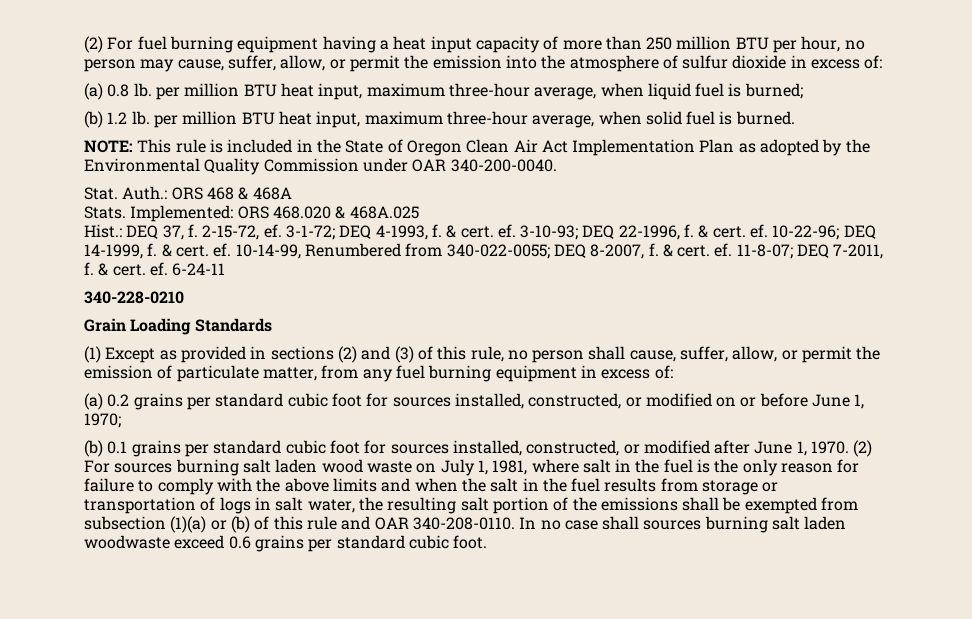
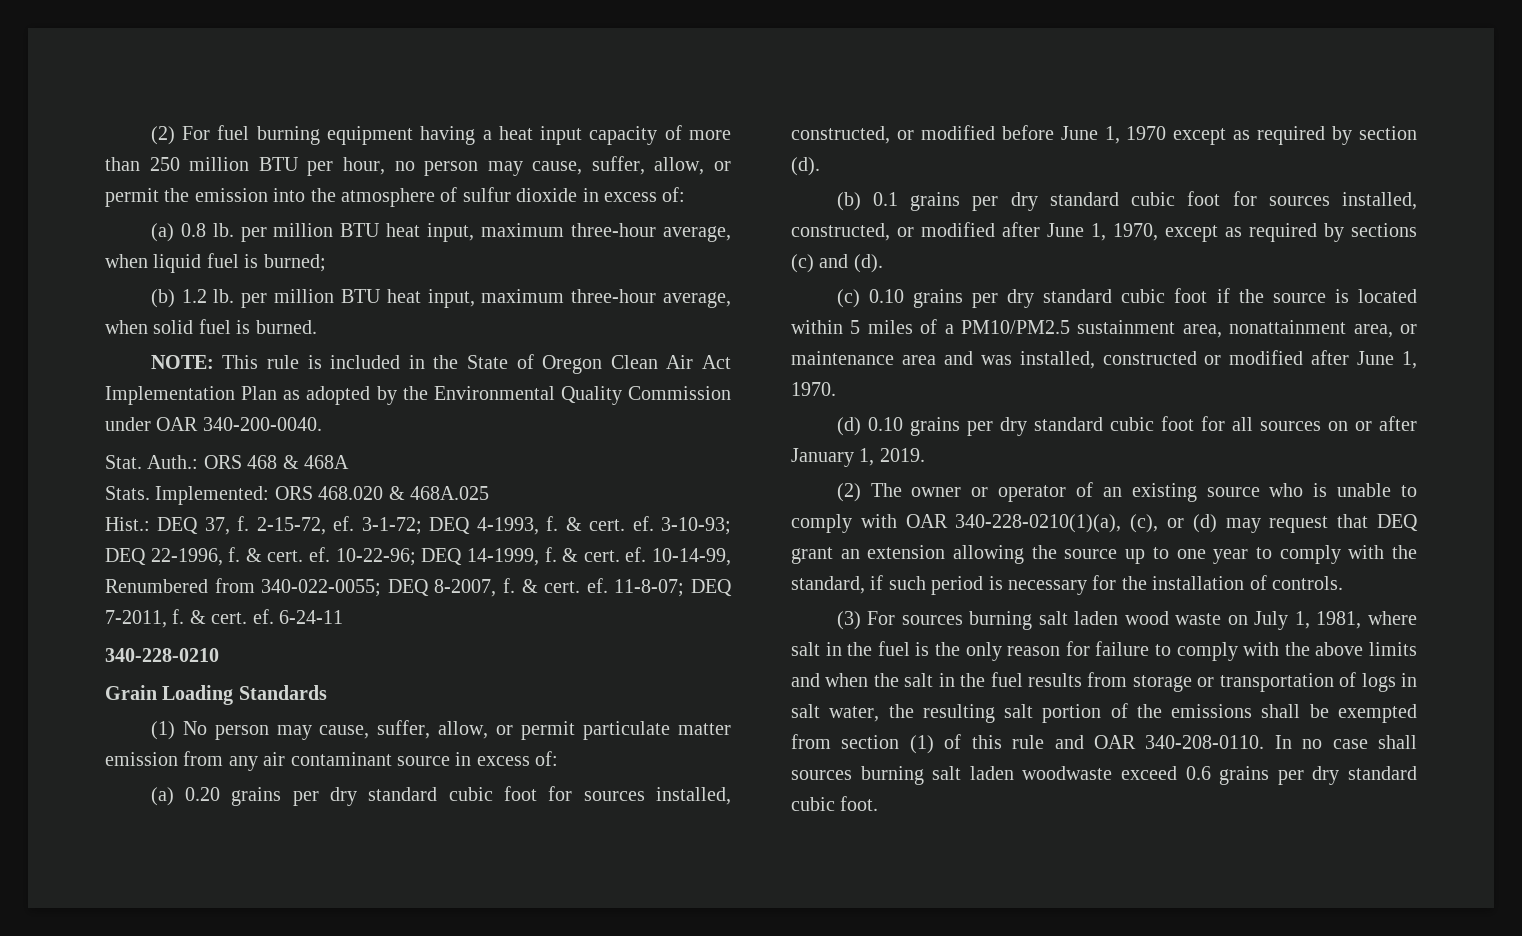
[105,346,881,363] [84,365,673,382] [84,393,757,410] Except as provided in sections (2) and (3) of this rule, no person shall cause, suffer, allow, or permit the emission of particulate matter, from any fuel burning equipment in excess of: // (a) 0.2 grains per standard cubic foot for sources installed, constructed, or modified on or -> [182,720,732,740] [105,751,559,771] [150,786,731,806] [791,125,995,144] No person may cause, suffer, allow, or permit particulate matter emission from any air contaminant source in excess of: // (a) 0.20 grains per dry standard cubic foot for sources installed, constructed, or modified
[84,413,121,428] 1970; -> [1126,126,1417,145] [791,157,820,176] 1970 except as required by section (d).
(209, 450) none -> [1010,192,1038,211] dry
[811,440,873,457] 1970. (2) -> [1113,223,1417,242] [791,254,883,273] [836,288,1417,308] [791,319,1417,338] [791,350,1417,369] [791,382,836,396] [836,416,1417,436] [791,448,925,467] [836,482,1417,502] [791,514,1418,533] [791,545,1417,564] [791,575,1343,595] [836,611,861,630] 1970, except as required by sections (c) and (d). // (c) 0.10 grains per dry standard cubic foot if the source is located within 5 miles of a PM10/PM2.5 sustainment area, nonattainment area, or maintenance area and was installed, constructed or modified after June 1, 1970. // (d) 0.10 grains per dry standard cubic foot for all sources on or after January 1, 2019. // (2) The owner or operator of an existing source who is unable to comply with OAR 340-228-0210(1)(a), (c), or (d) may request that DEQ grant an extension allowing the source up to one year to comply with the standard, if such period is necessary for the installation of controls. // (3)
[84,516,250,533] subsection (1)(a) or (b) -> [841,735,934,754] section (1)
(333, 545) none -> [1312,766,1340,785] dry

